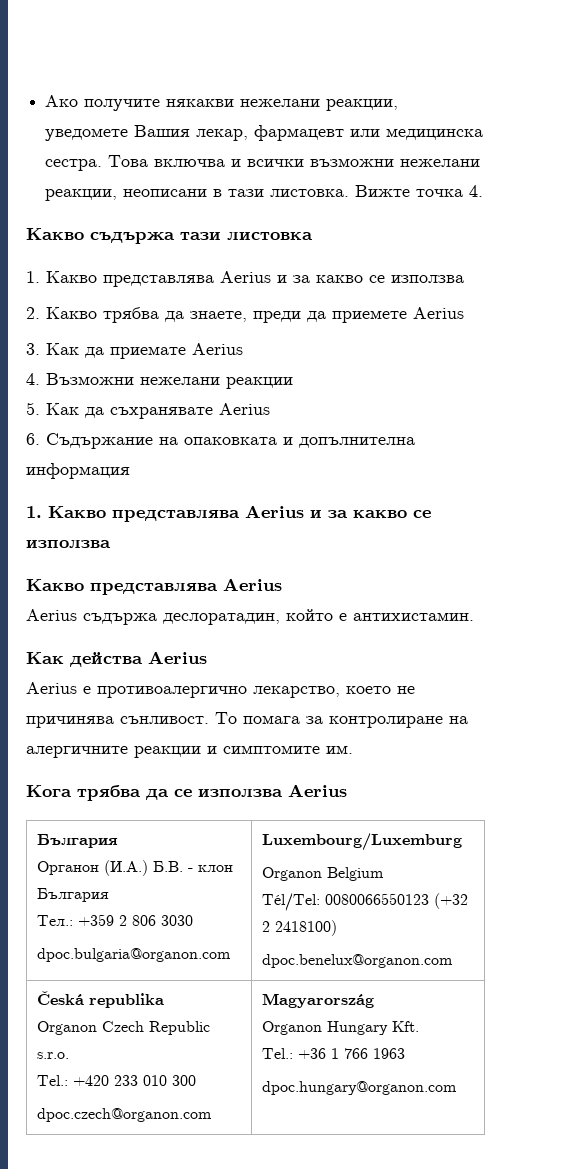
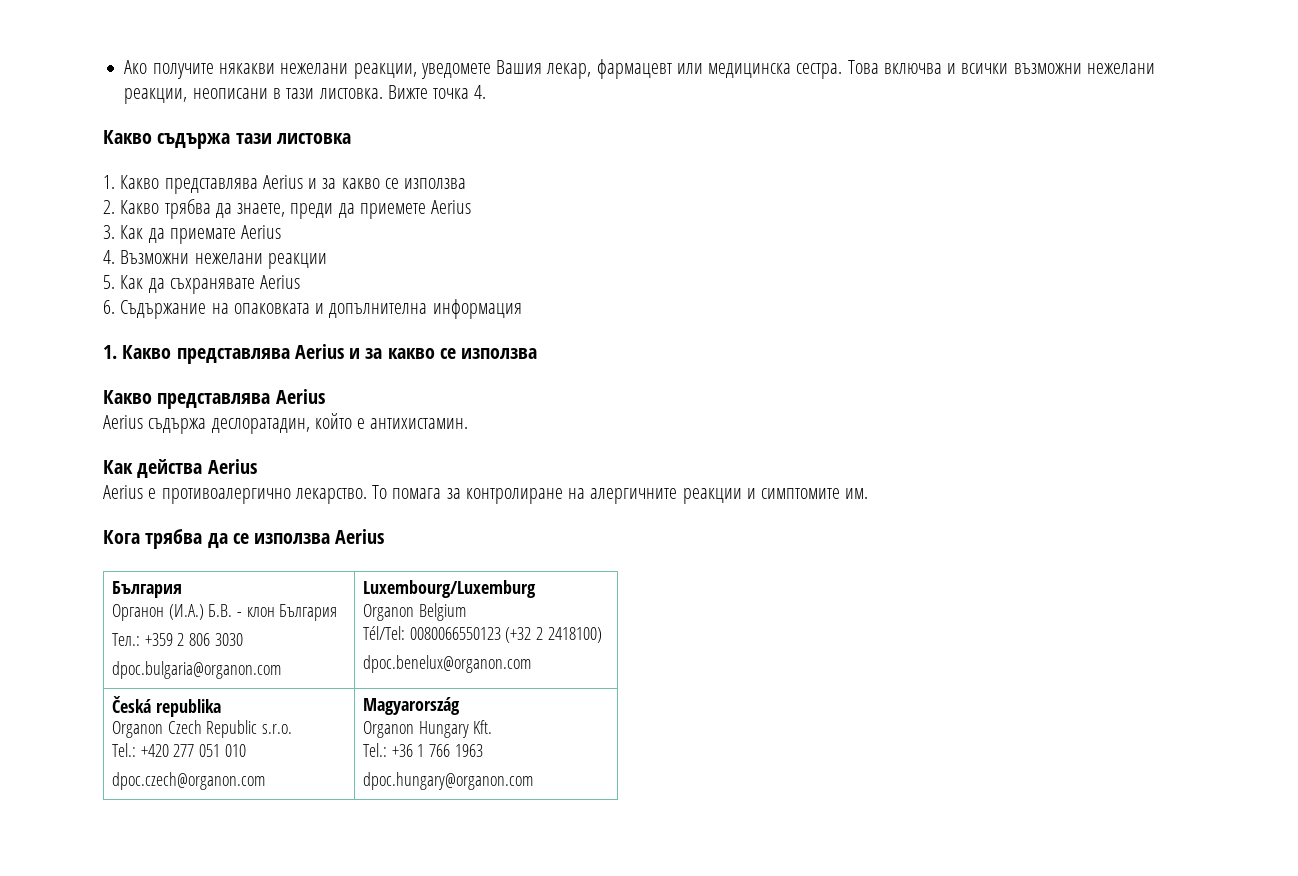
[253,686,415,698] [26,716,209,728] лекарство, което не причинява сънливост. -> [294,488,367,504] лекарство.
[114,1075,139,1086] 233 -> [173,744,220,757] 277 051
[172,1075,197,1086] 300 -> (246, 750) none

